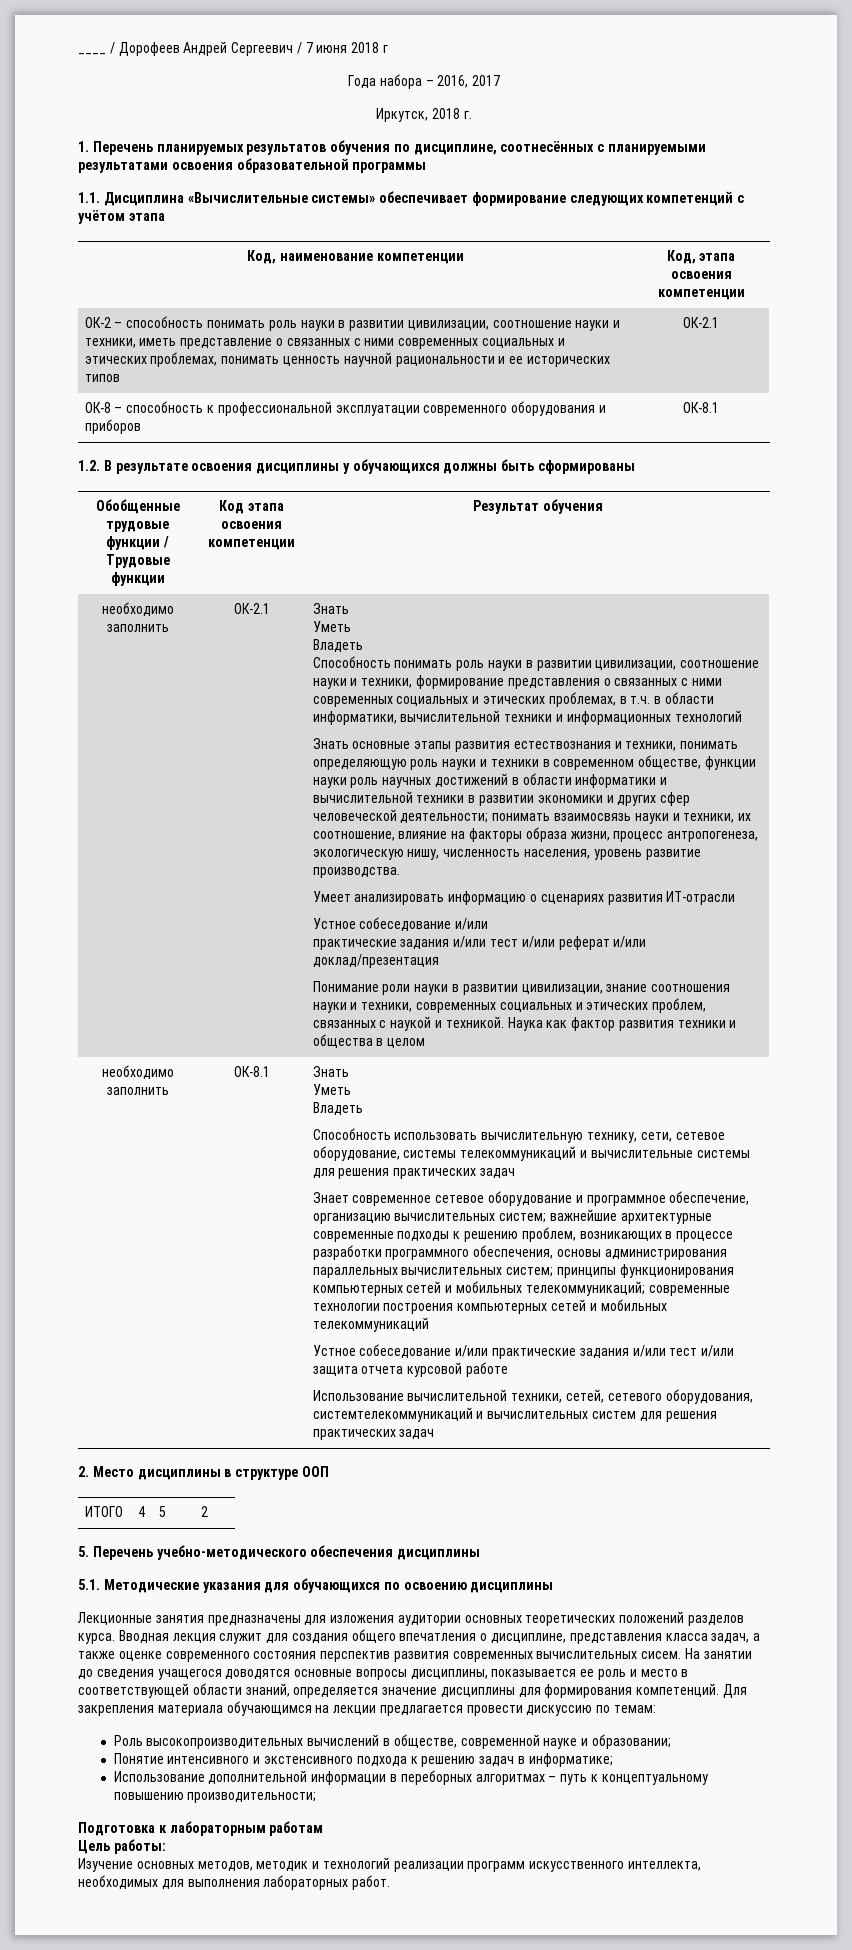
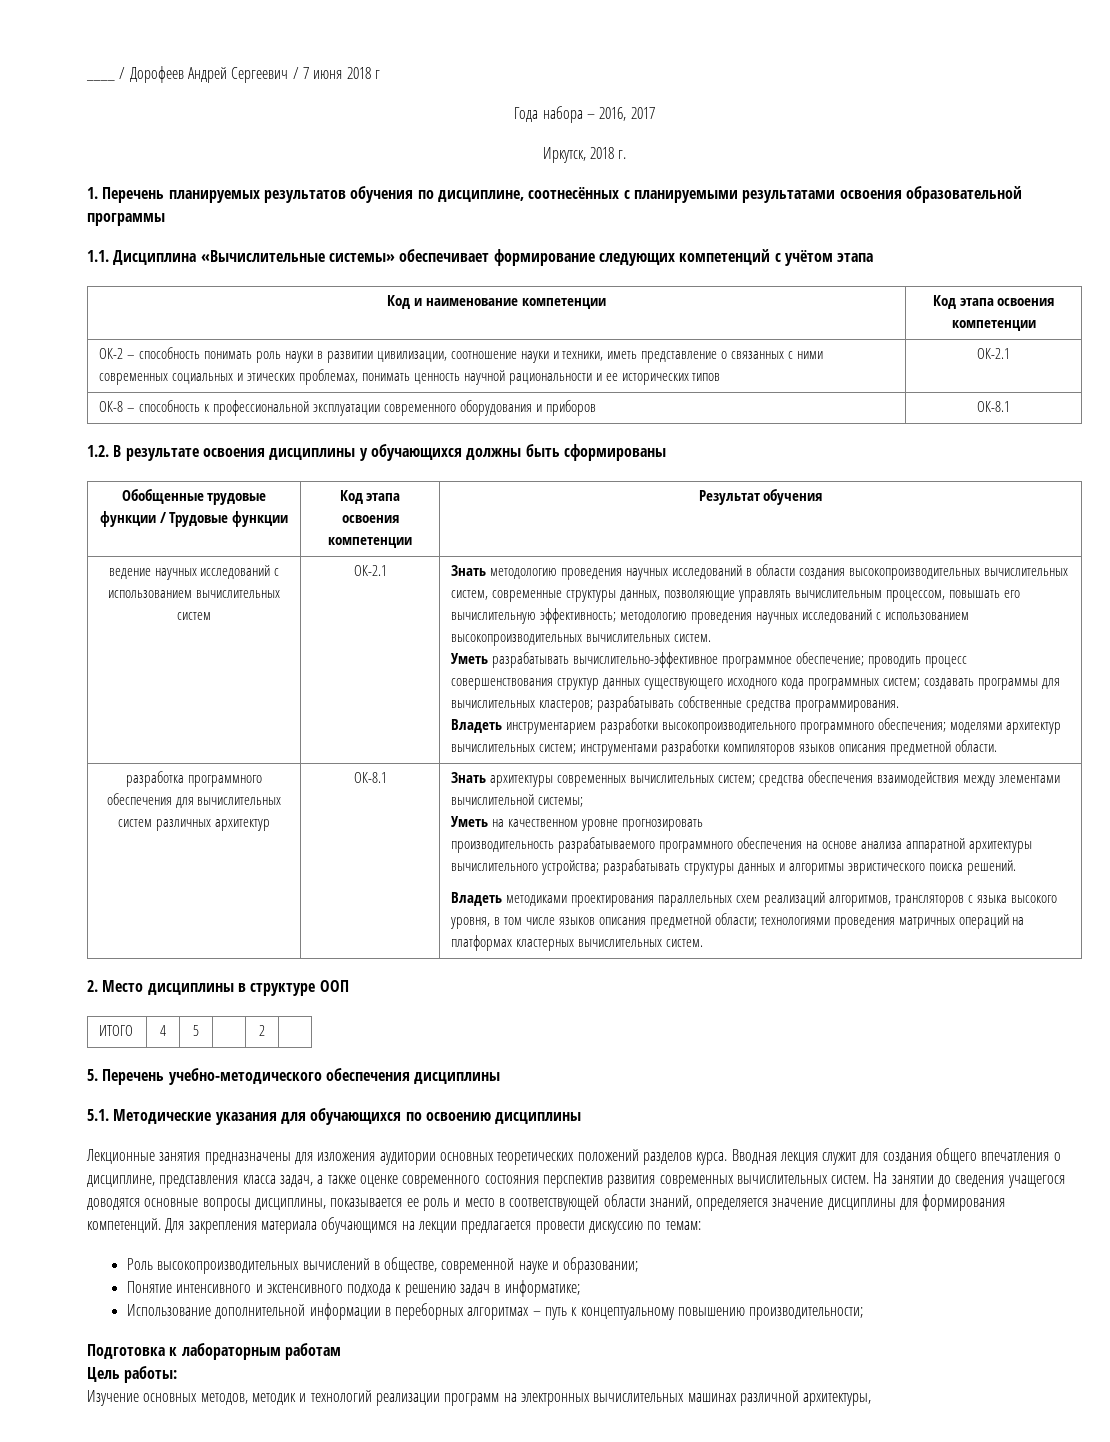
[247,250,277,264] Код, -> [387,295,423,309] Код и
[666,250,696,264] Код, -> [932,295,956,309] Код
[101,602,174,616] [106,624,169,632] [233,603,270,614] [312,603,349,614] [312,621,351,632] [312,639,363,652] [312,656,760,671] [312,675,722,689] [312,692,714,707] [312,710,742,725] [312,738,739,752] [312,755,756,770] [312,773,668,788] [312,791,691,806] [312,809,752,824] [312,827,759,842] [312,849,701,860] [312,867,400,878] [312,891,736,905] [312,917,489,931] [312,936,647,950] [312,954,439,968] [312,981,731,995] [312,998,707,1013] [312,1016,737,1031] [312,1034,426,1048] [101,1065,174,1079] [106,1087,169,1095] [233,1066,270,1077] [312,1066,349,1077] [312,1084,351,1095] [312,1102,363,1115] [312,1128,725,1143] [312,1146,750,1161] [312,1168,515,1179] [312,1191,750,1206] [312,1209,712,1224] [312,1227,734,1242] [312,1245,727,1260] [312,1264,734,1278] [312,1281,730,1296] [312,1299,667,1314] [312,1317,429,1332] [312,1344,735,1359] [312,1362,508,1377] [312,1389,753,1404] [312,1407,717,1422] [312,1429,435,1440] необходимо заполнить | ОК-2.1 | Знать // Уметь // Владеть // Способность понимать роль науки в развитии цивилизации, соотношение науки и техники, формирование представления о связанных с ними современных социальных и этических проблемах, в т.ч. в области информатики, вычислительной техники и информационных технологий // Знать основные этапы развития естествознания и техники, понимать определяющую роль науки и техники в современном обществе, функции науки роль научных достижений в области информатики и вычислительной техники в развитии экономики и других сфер человеческой деятельности; понимать взаимосвязь науки и техники, их соотношение, влияние на факторы образа жизни, процесс антропогенеза, экологическую нишу, численность населения, уровень развитие производства. // Умеет анализировать информацию о сценариях развития ИТ-отрасли // Устное собеседование и/или // практические задания и/или тест и/или реферат и/или доклад/презентация // Понимание роли науки в развитии цивилизации, знание соотношения науки и техники, современных социальных и этических проблем, связанных с наукой и техникой. Наука как фактор развития техники и общества в целом // необходимо заполнить | ОК-8.1 | Знать // Уметь // Владеть // Способность использовать вычислительную технику, сети, сетевое оборудование, системы телекоммуникаций и вычислительные системы для решения практических задач // Знает современное сетевое оборудование и программное обеспечение, организацию вычислительных систем; важнейшие архитектурные современные подходы к решению проблем, возникающих в процессе разработки программного обеспечения, основы администрирования параллельных вычислительных систем; принципы функционирования компьютерных сетей и мобильных телекоммуникаций; современные технологии построения компьютерных сетей и мобильных телекоммуникаций // Устное собеседование и/или практические задания и/или тест и/или защита отчета курсовой работе // Использование вычислительной техники, сетей, сетевого оборудования, системтелекоммуникаций и вычислительных систем для решения практических задач -> [108,565,280,580] [108,590,280,598] [177,612,211,620] [353,565,387,576] [451,564,1068,580] [451,590,1020,602] [451,608,969,624] [451,634,712,646] [451,652,967,668] [451,678,1060,690] [451,696,900,712] [451,718,1061,734] [451,740,997,756] [126,771,262,787] [106,793,282,808] [118,819,270,831] [353,772,387,783] [451,771,1060,787] [451,794,584,807] [451,816,704,831] [451,837,1032,853] [451,859,1016,875] [451,892,1057,907] [450,913,1025,929] [451,935,704,951] ведение научных исследований с использованием вычислительных систем | ОК-2.1 | Знать методологию проведения научных исследований в области создания высокопроизводительных вычислительных систем, современные структуры данных, позволяющие управлять вычислительным процессом, повышать его вычислительную эффективность; методологию проведения научных исследований с использованием высокопроизводительных вычислительных систем. // Уметь разрабатывать вычислительно-эффективное программное обеспечение; проводить процесс совершенствования структур данных существующего исходного кода программных систем; создавать программы для вычислительных кластеров; разрабатывать собственные средства программирования. // Владеть инструментарием разработки высокопроизводительного программного обеспечения; моделями архитектур вычислительных систем; инструментами разработки компиляторов языков описания предметной области. // разработка программного обеспечения для вычислительных систем различных архитектур | ОК-8.1 | Знать архитектуры современных вычислительных систем; средства обеспечения взаимодействия между элементами вычислительной системы; // Уметь на качественном уровне прогнозировать // производительность разрабатываемого программного обеспечения на основе анализа аппаратной архитектуры вычислительного устройства; разрабатывать структуры данных и алгоритмы эвристического поиска решений. // Владеть методиками проектирования параллельных схем реализаций алгоритмов, трансляторов с языка высокого уровня, в том числе языков описания предметной области; технологиями проведения матричных операций на платформах кластерных вычислительных систем.
[641,1651,682,1659] сисем. -> [831,1175,870,1184] систем.
[529,1861,702,1872] [78,1875,391,1890] искусственного интеллекта, необходимых для выполнения лабораторных работ. -> [503,1390,872,1406] на электронных вычислительных машинах различной архитектуры,

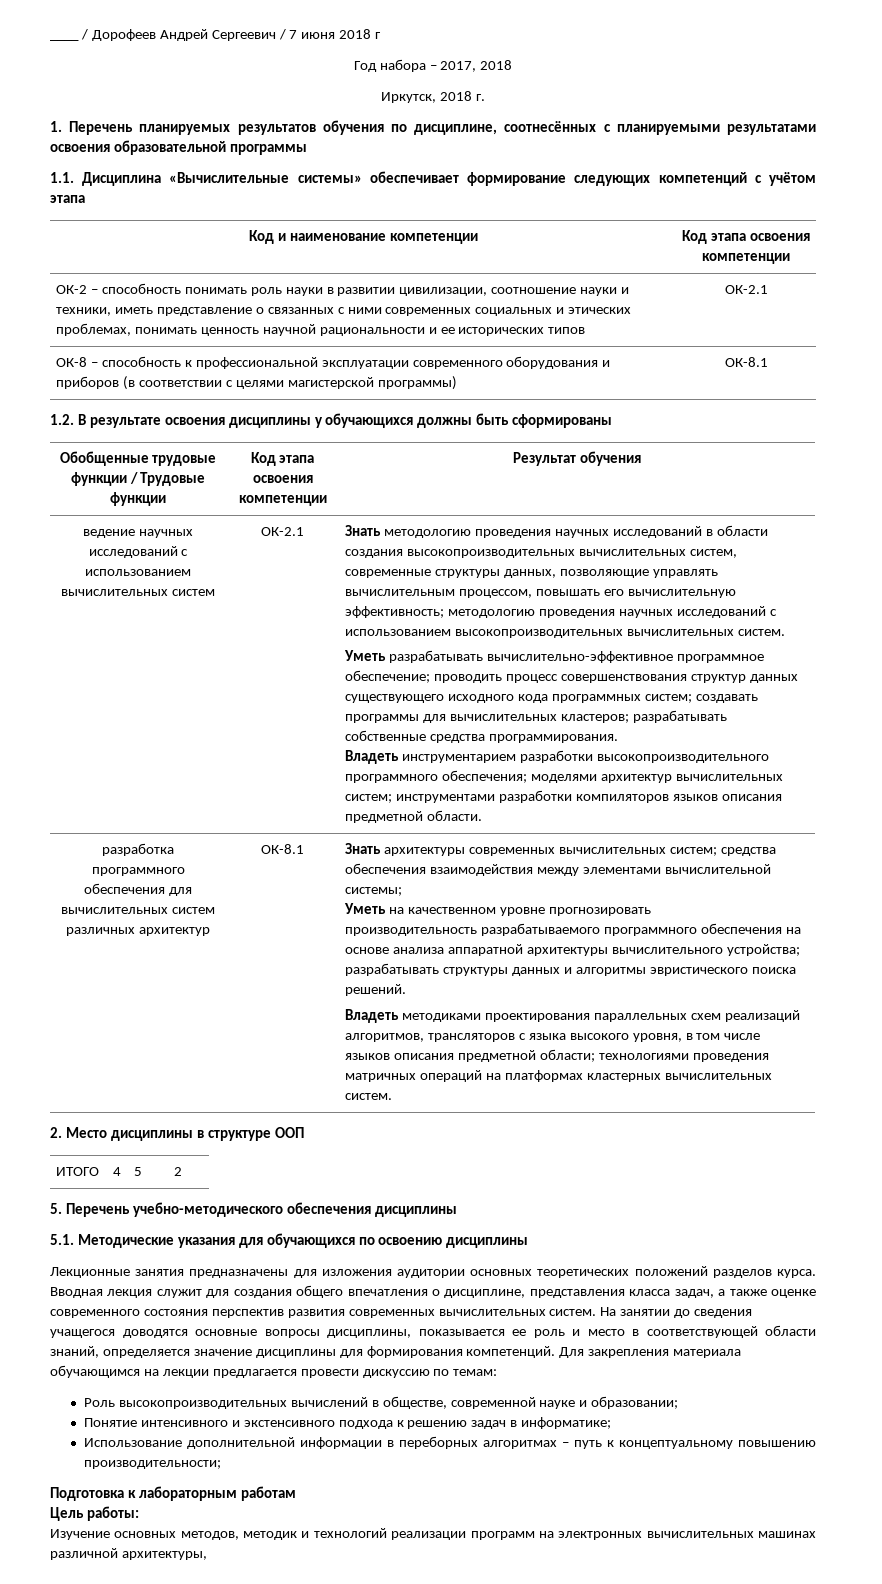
[514,107,539,122] Года -> [353,61,377,72] Год
[599,107,655,121] 2016, 2017 -> [440,60,513,72] 2017, 2018
(596, 408) none -> [122,376,457,390] (в соответствии с целями магистерской программы)

